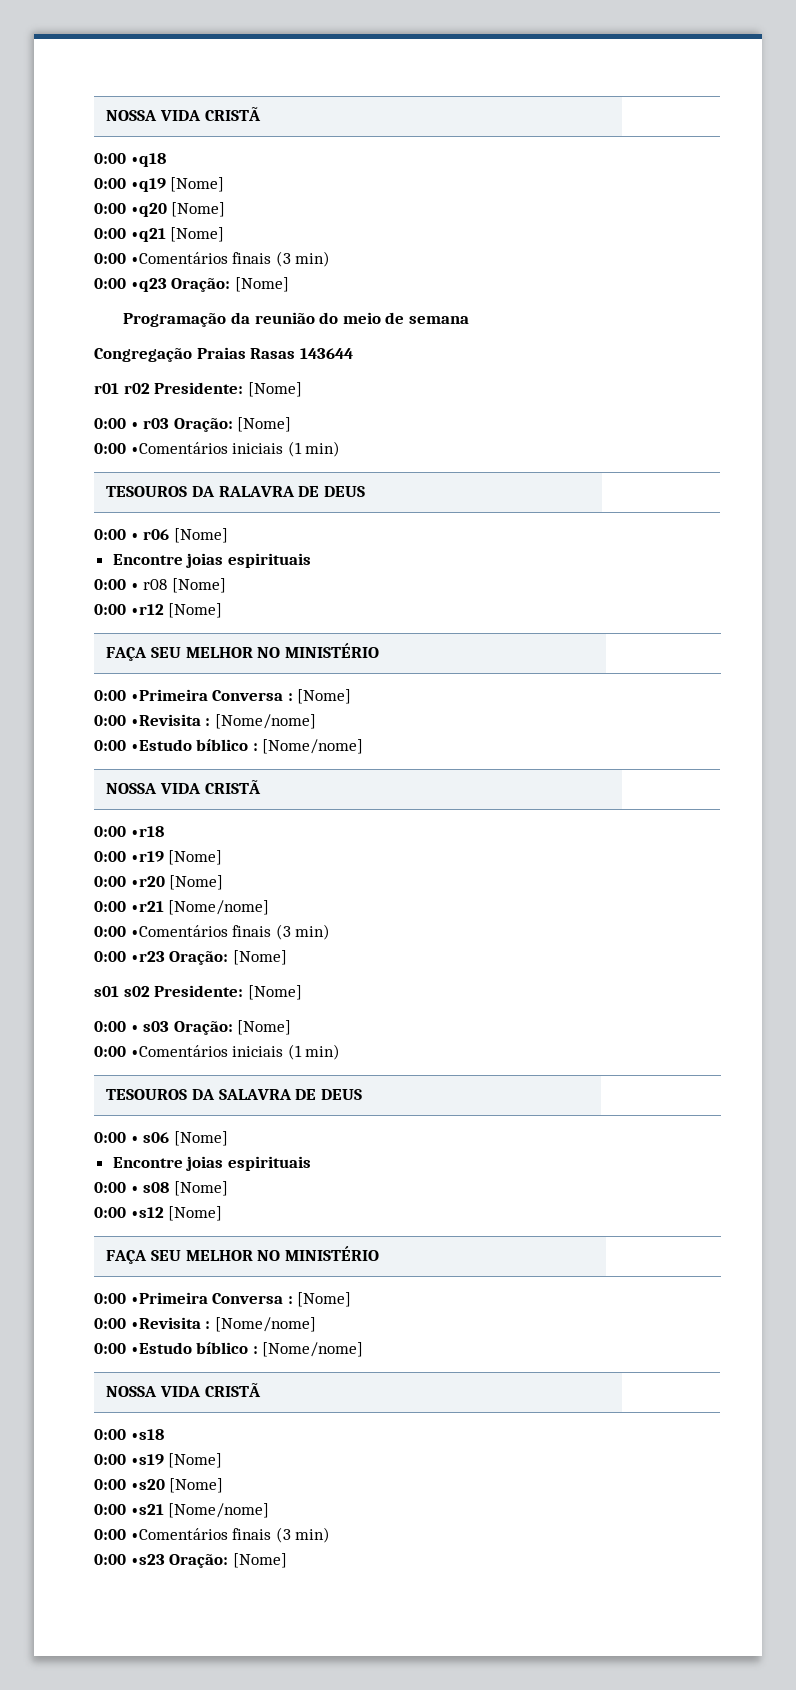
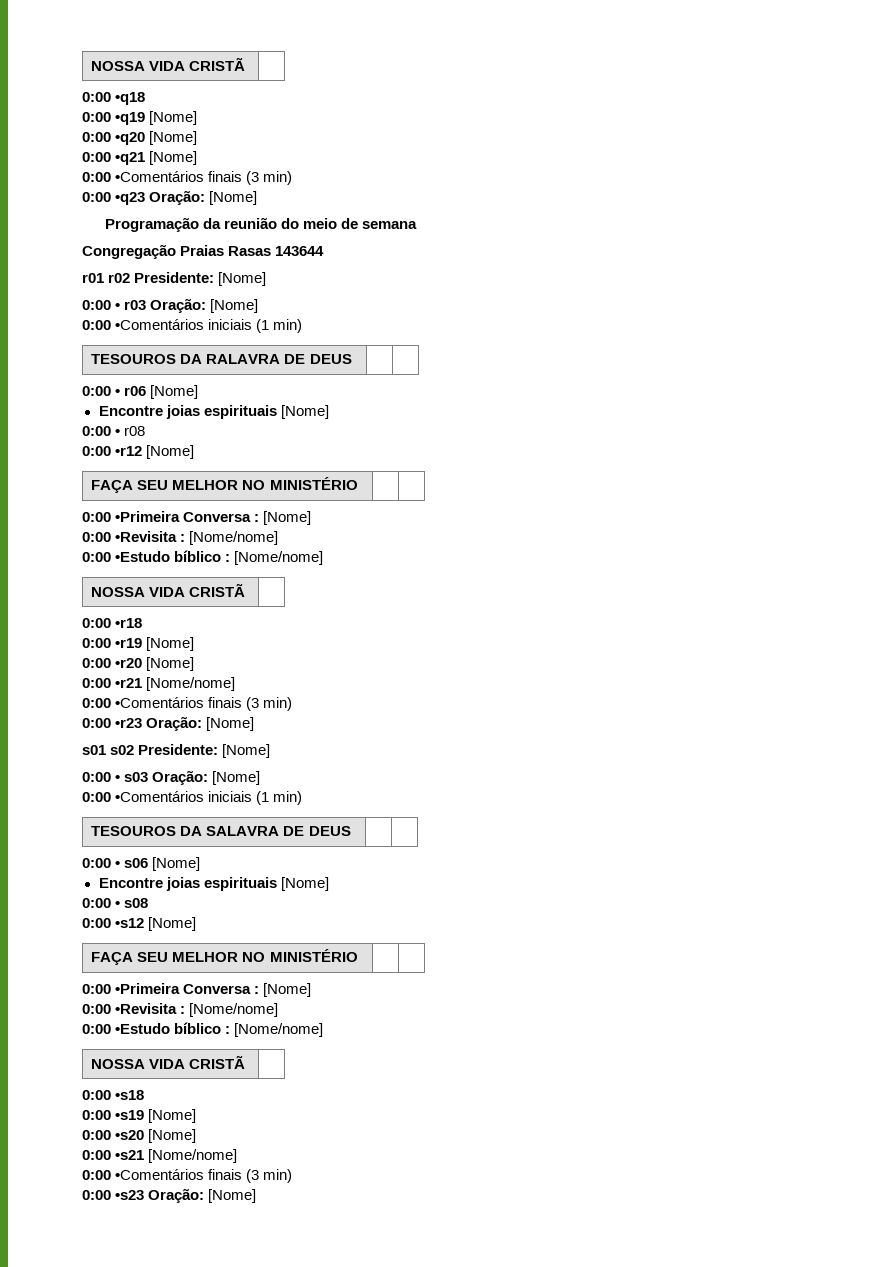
(311, 560) none -> [280,405,329,419] [Nome]
[171,578,226,593] [Nome] -> (146, 431) none
(311, 1163) none -> [280,877,329,891] [Nome]
[173,1181,228,1196] [Nome] -> (149, 903) none

